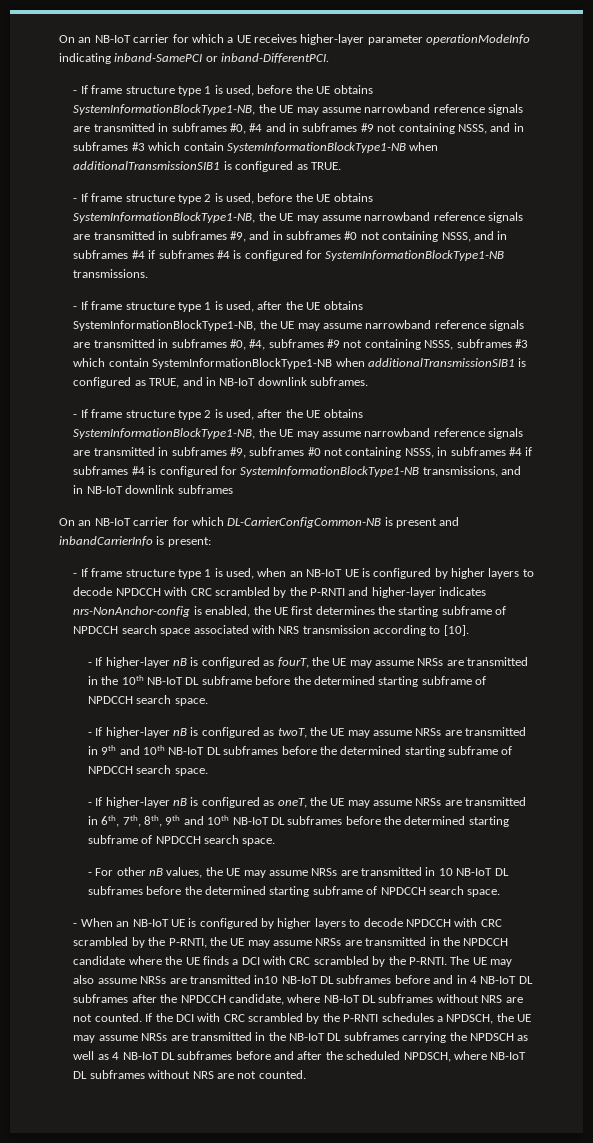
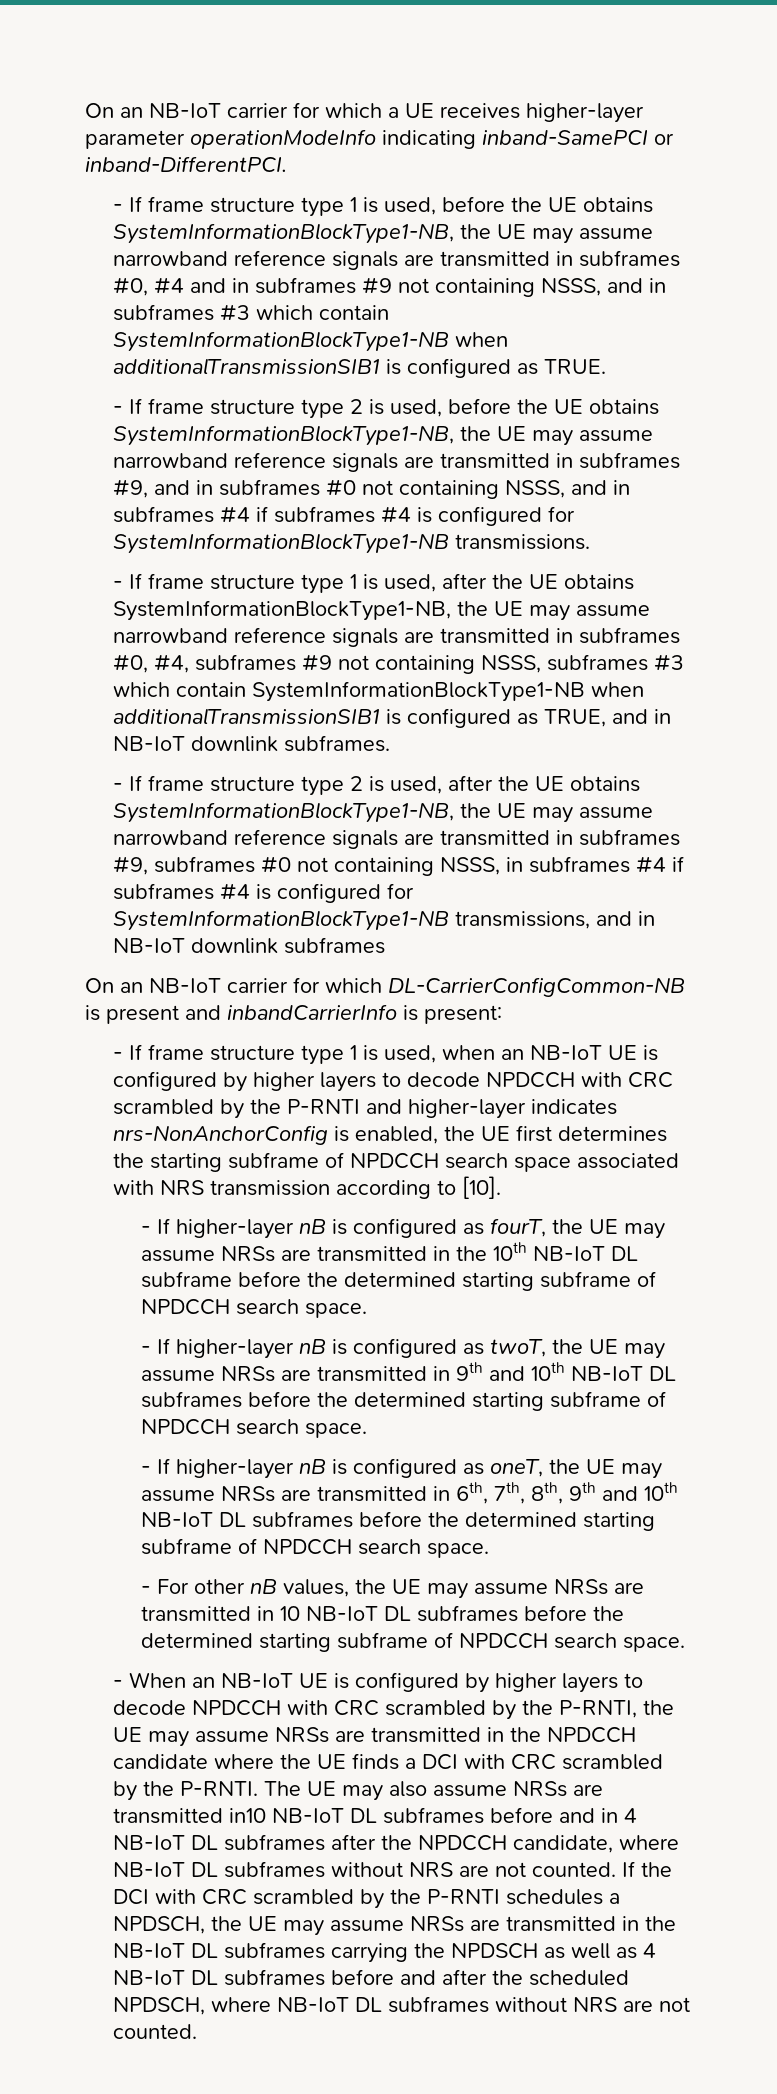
[73,606,191,617] nrs-NonAnchor-config -> [112,1125,328,1145] nrs-NonAnchorConfig

